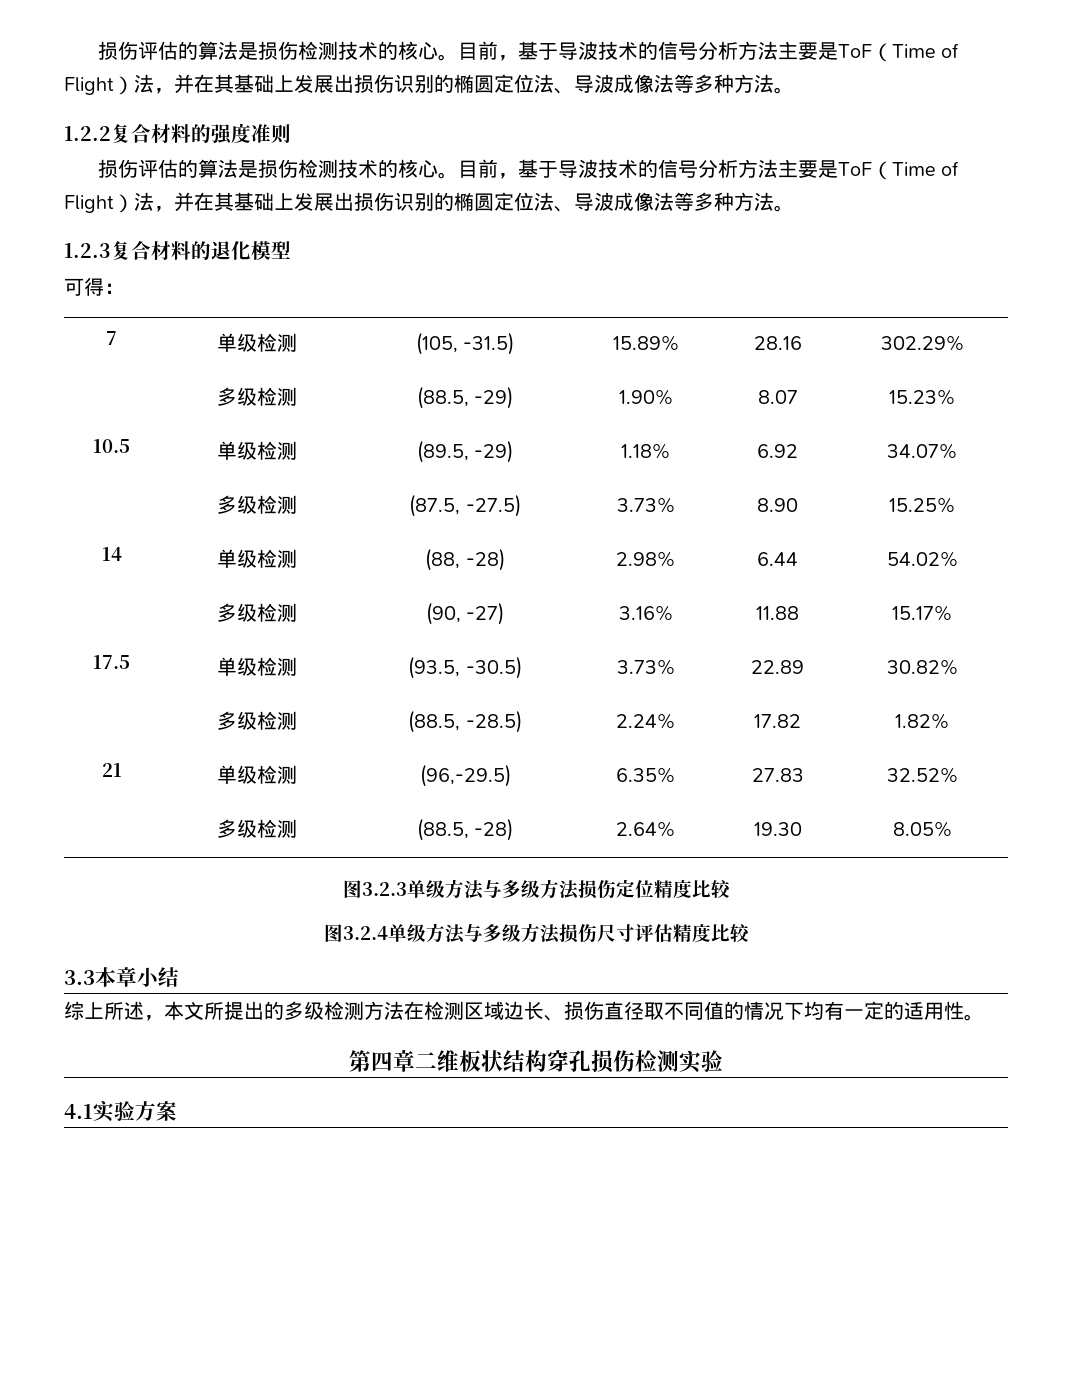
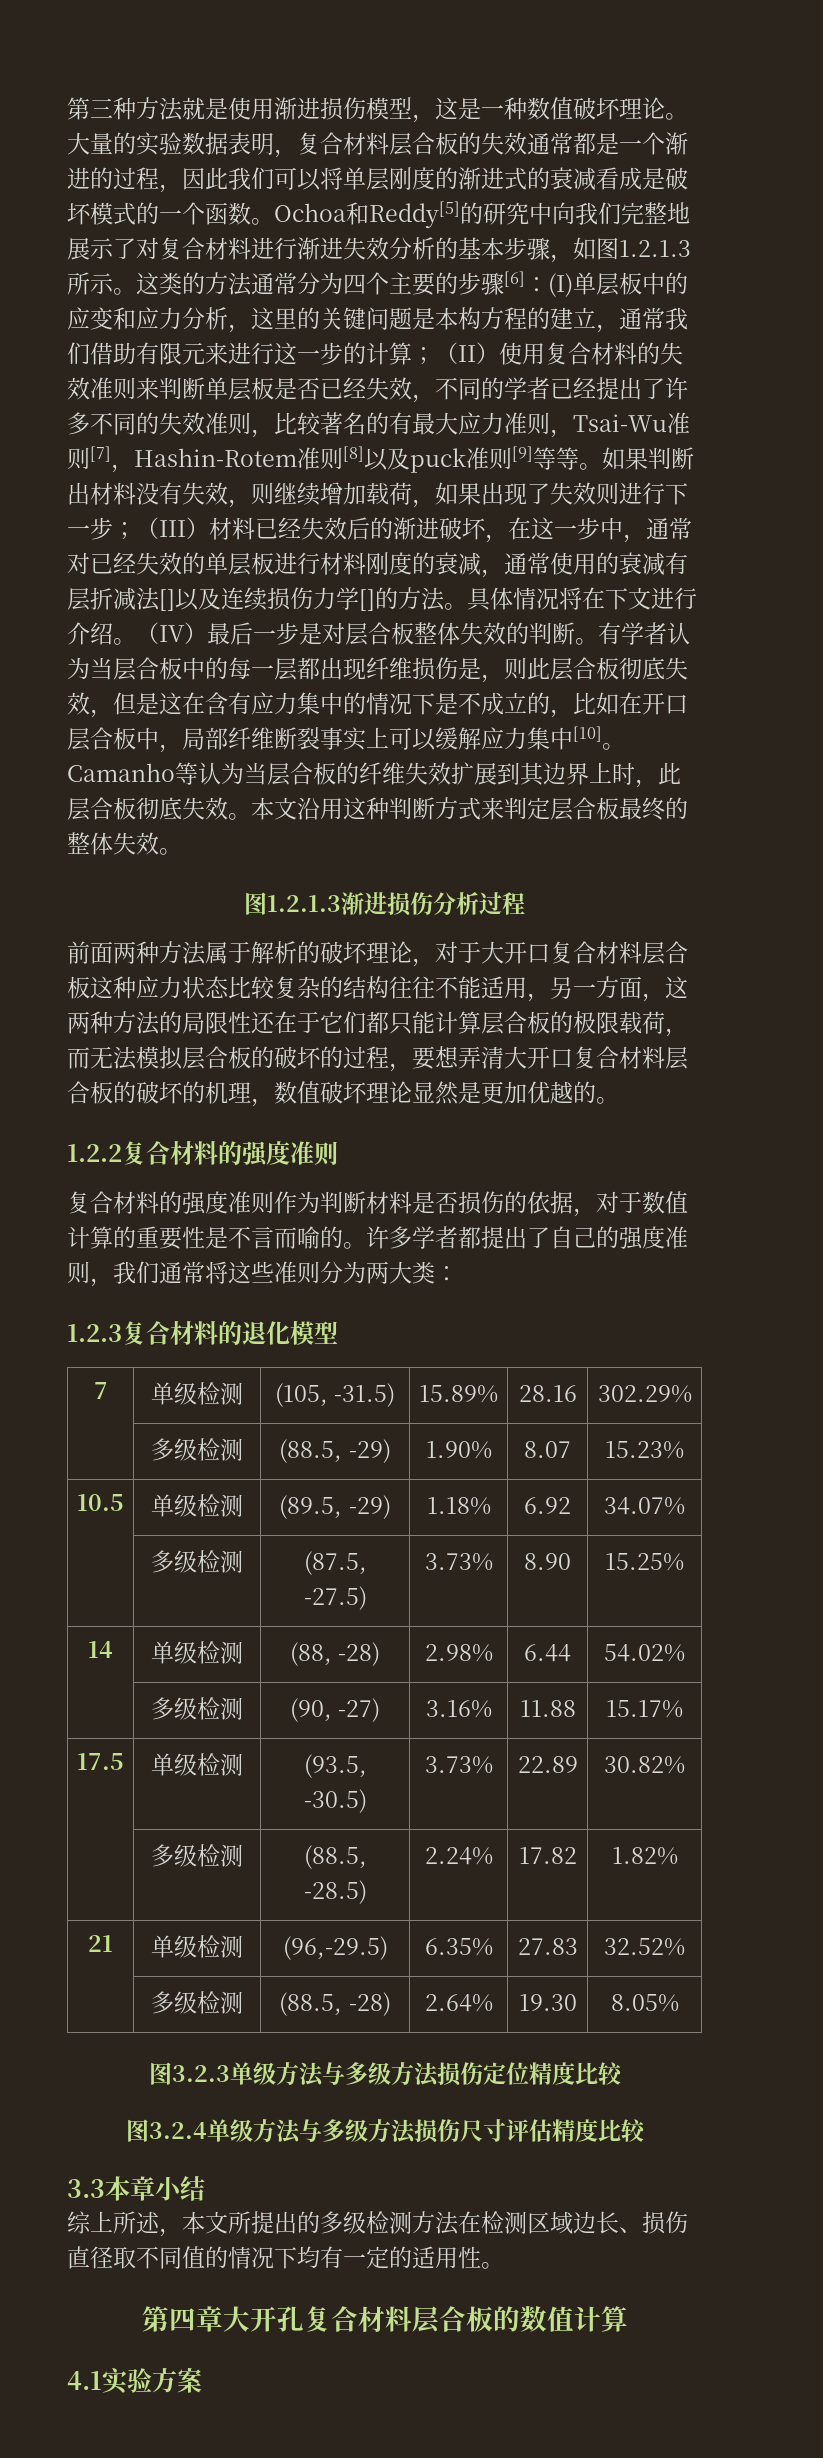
[97,41,960,62] [64,74,774,95] 损伤评估的算法是损伤检测技术的核心。目前，基于导波技术的信号分析方法主要是ToF（Time of Flight）法，并在其基础上发展出损伤识别的椭圆定位法、导波成像法等多种方法 -> [67,97,688,123] [67,132,688,158] [67,167,688,193] [67,201,690,229] [67,237,691,263] [67,271,688,297] [67,307,688,333] [67,342,683,365] [67,377,688,403] [67,412,690,438] [67,446,111,470] [111,446,694,473] [67,482,688,508] [67,517,692,543] [67,552,688,578] [67,587,697,611] [67,622,690,646] [67,657,688,683] [67,692,688,718] [67,726,602,753] [602,743,625,750] [67,762,681,788] [67,797,688,821] [67,832,182,855] [244,892,525,916] [67,941,688,967] [67,976,688,1002] [67,1011,688,1037] [67,1046,688,1072] [67,1081,596,1107] 第三种方法就是使用渐进损伤模型，这是一种数值破坏理论。大量的实验数据表明，复合材料层合板的失效通常都是一个渐进的过程，因此我们可以将单层刚度的渐进式的衰减看成是破坏模式的一个函数。Ochoa和Reddy[5]的研究中向我们完整地展示了对复合材料进行渐进失效分析的基本步骤，如图1.2.1.3所示。这类的方法通常分为四个主要的步骤[6]：(I)单层板中的应变和应力分析，这里的关键问题是本构方程的建立，通常我们借助有限元来进行这一步的计算；（II）使用复合材料的失效准则来判断单层板是否已经失效，不同的学者已经提出了许多不同的失效准则，比较著名的有最大应力准则，Tsai-Wu准则[7]，Hashin-Rotem准则[8]以及puck准则[9]等等。如果判断出材料没有失效，则继续增加载荷，如果出现了失效则进行下一步；（III）材料已经失效后的渐进破坏，在这一步中，通常对已经失效的单层板进行材料刚度的衰减，通常使用的衰减有层折减法[]以及连续损伤力学[]的方法。具体情况将在下文进行介绍。（IV）最后一步是对层合板整体失效的判断。有学者认为当层合板中的每一层都出现纤维损伤是，则此层合板彻底失效，但是这在含有应力集中的情况下是不成立的，比如在开口层合板中，局部纤维断裂事实上可以缓解应力集中[10]。Camanho等认为当层合板的纤维失效扩展到其边界上时，此层合板彻底失效。本文沿用这种判断方式来判定层合板最终的整体失效。 // 图1.2.1.3渐进损伤分析过程 // 前面两种方法属于解析的破坏理论，对于大开口复合材料层合板这种应力状态比较复杂的结构往往不能适用，另一方面，这两种方法的局限性还在于它们都只能计算层合板的极限载荷，而无法模拟层合板的破坏的过程，要想弄清大开口复合材料层合板的破坏的机理，数值破坏理论显然是更加优越的
[97,159,960,180] [64,192,794,213] 损伤评估的算法是损伤检测技术的核心。目前，基于导波技术的信号分析方法主要是ToF（Time of Flight）法，并在其基础上发展出损伤识别的椭圆定位法、导波成像法等多种方法。 -> [67,1191,688,1217] [67,1226,688,1250] [67,1261,458,1287] 复合材料的强度准则作为判断材料是否损伤的依据，对于数值计算的重要性是不言而喻的。许多学者都提出了自己的强度准则，我们通常将这些准则分为两大类：
[64,277,124,296] // 可得： -> (338, 1332) none
[415,1050,723,1073] 二维板状结构穿孔损伤检测实验 -> [222,2306,628,2333] 大开孔复合材料层合板的数值计算

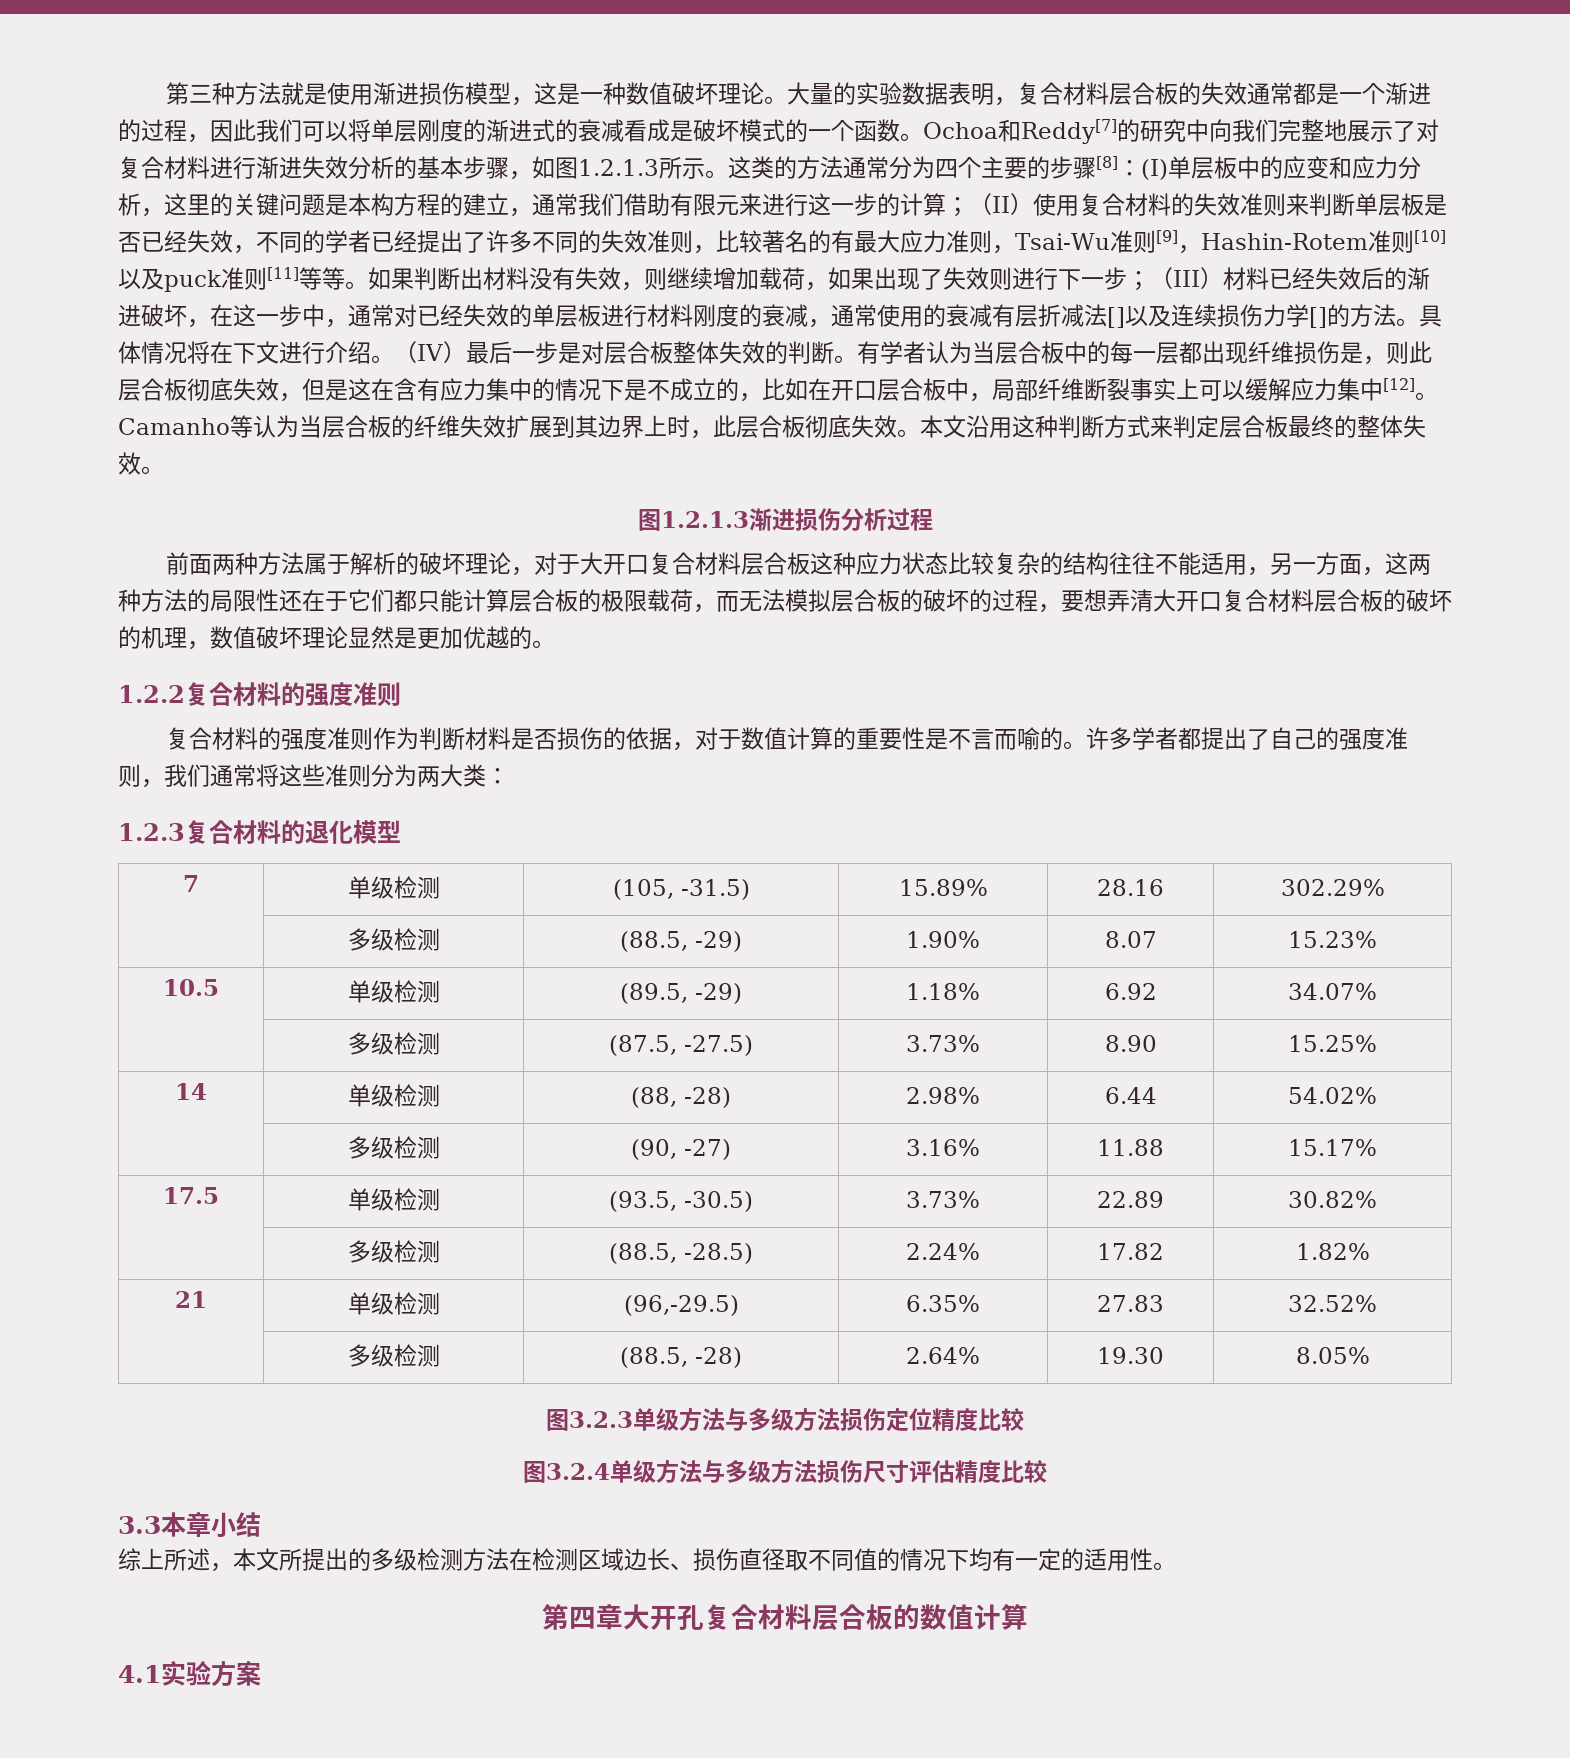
[369,201,460,229] Reddy[5] -> [1021,119,1117,144] Reddy[7]
[504,271,525,287] [6] -> [1096,156,1118,170] [8]
[90,446,111,462] [7] -> [1155,230,1178,244] [9]
[343,446,364,462] [8] -> [1413,230,1446,244] [10]
[512,446,533,462] [9] -> [267,267,299,281] [11]
[573,726,602,742] [10] -> [1383,378,1415,392] [12]

